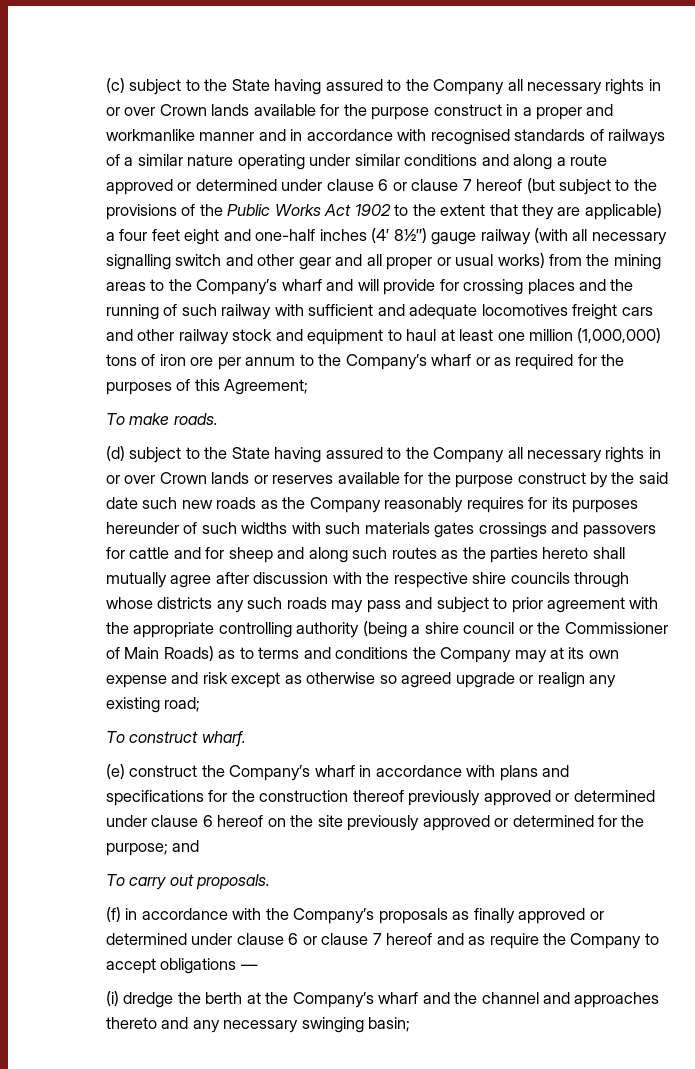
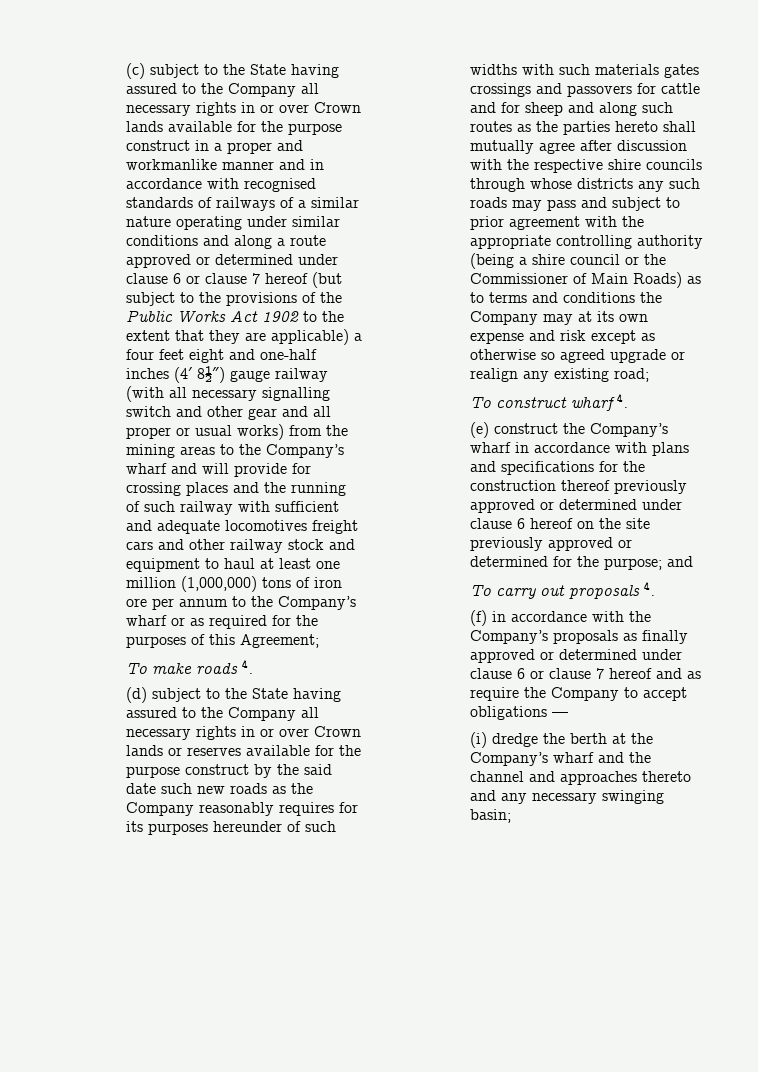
[173,413,218,425] roads. -> [195,659,253,674] roads 4.
[201,731,246,747] wharf. -> [570,393,628,411] wharf 4.
[196,874,271,890] proposals. -> [568,581,655,599] proposals 4.

